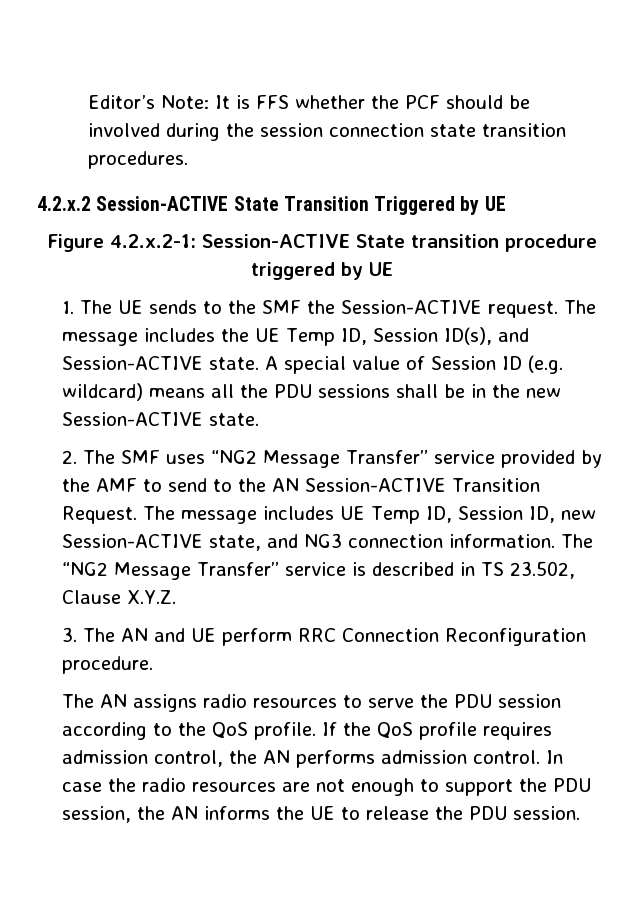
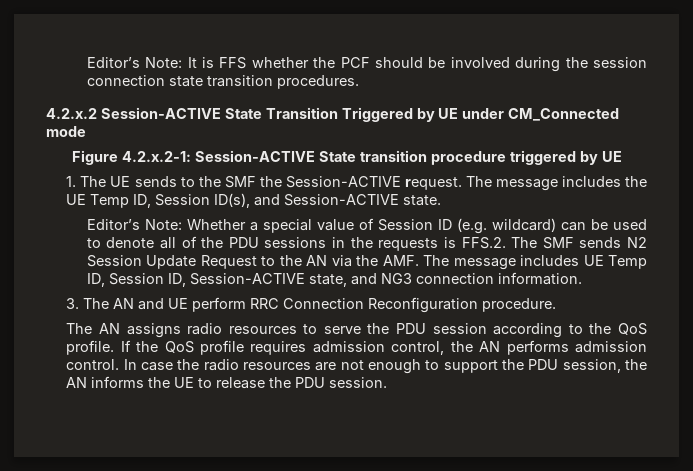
(506, 203) none -> [462,108,620,121] [46,126,86,137] under CM_Connected mode
[265,356,279,370] A -> [86,219,258,231] // Editor’s Note: Whether a
[149,384,562,398] [62,412,260,426] [62,450,603,468] [62,478,541,492] [62,506,138,524] means all the PDU sessions shall be in the new Session-ACTIVE state. // 2. The SMF uses “NG2 Message Transfer” service provided by the AMF to send to the AN Session-ACTIVE Transition Request. -> [560,219,647,231] [86,236,647,251] [86,255,419,269] can be used to denote all of the PDU sessions in the requests is FFS.2. The SMF sends N2 Session Update Request to the AN via the AMF.
[561,510,597,520] new -> (186, 280) none
[561,534,594,548] [62,561,576,580] [62,590,177,604] The “NG2 Message Transfer” service is described in TS 23.502, Clause X.Y.Z. -> (582, 278) none

